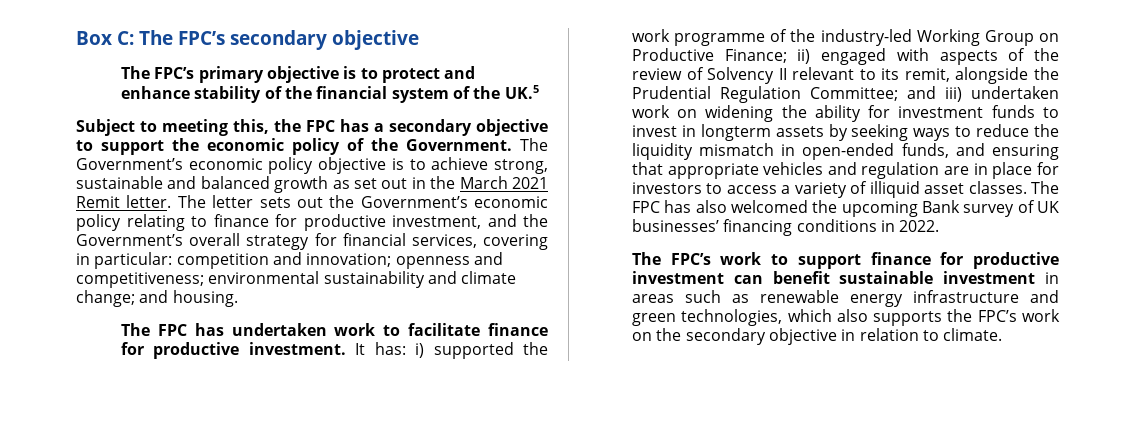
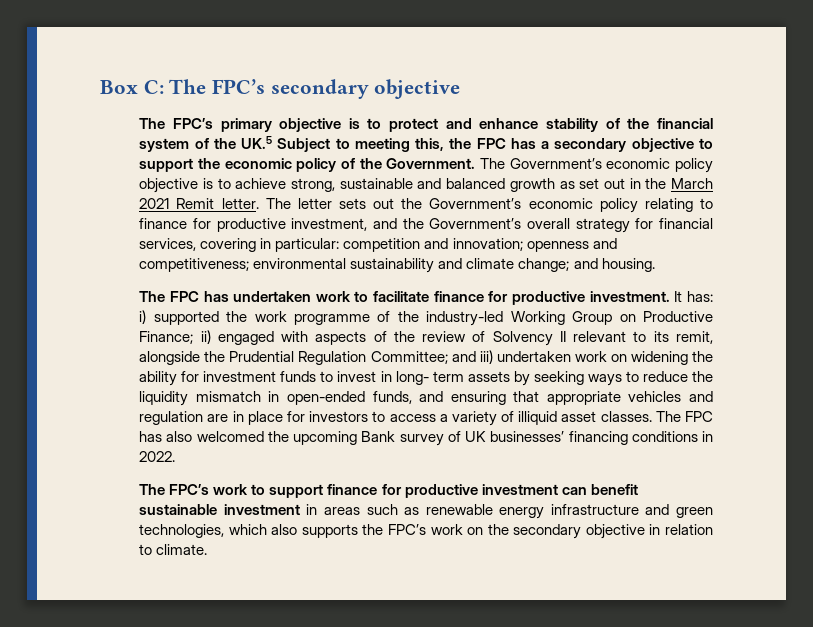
(539, 92) // -> (273, 142) none
[700,124,771,141] longterm -> [395,371,464,385] long- term

